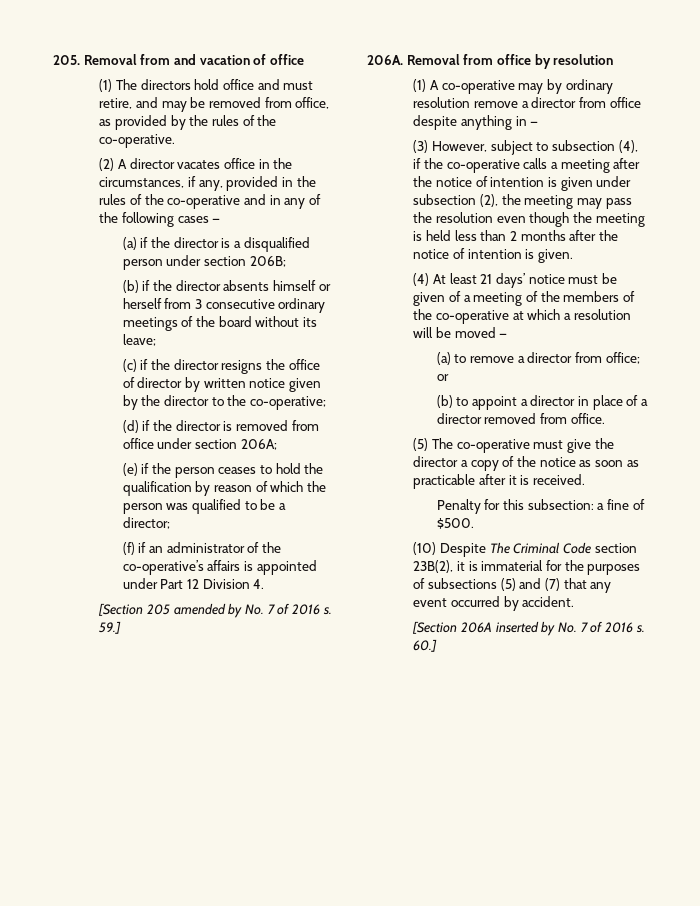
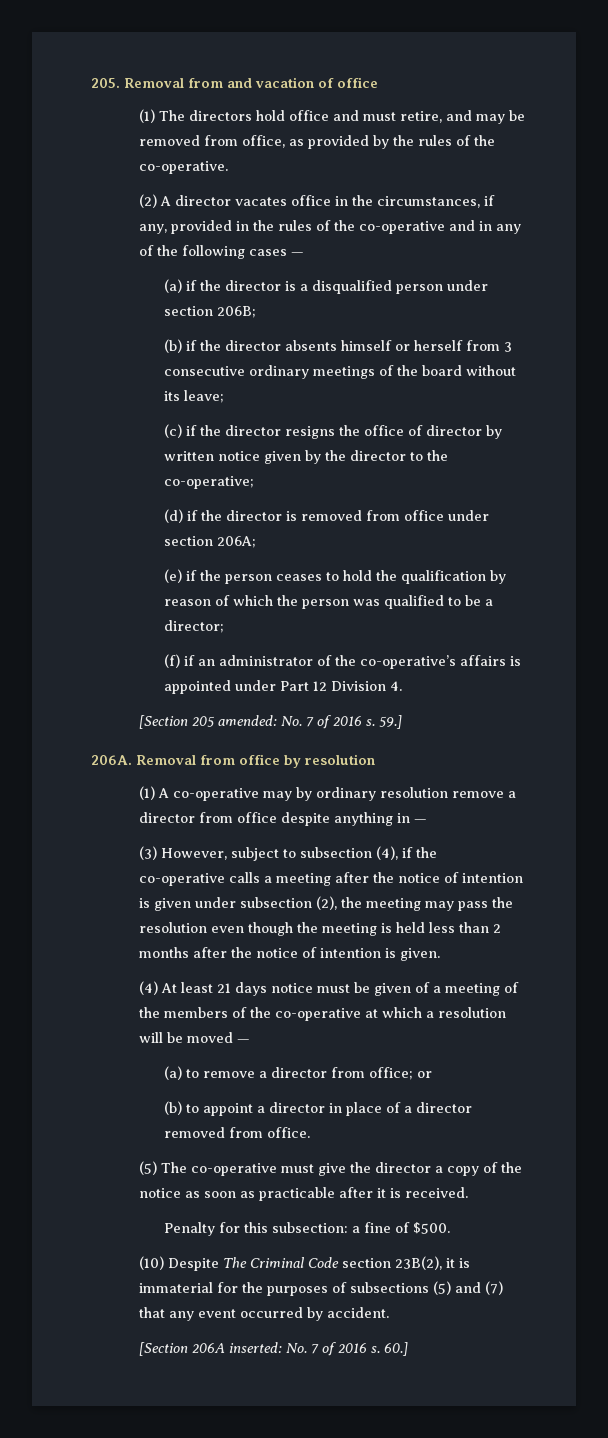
[173,603,243,618] amended by -> [218,715,278,726] amended:
[496,273,526,288] days’ -> [235,982,268,996] days
[495,621,556,636] inserted by -> [229,1342,283,1353] inserted:

